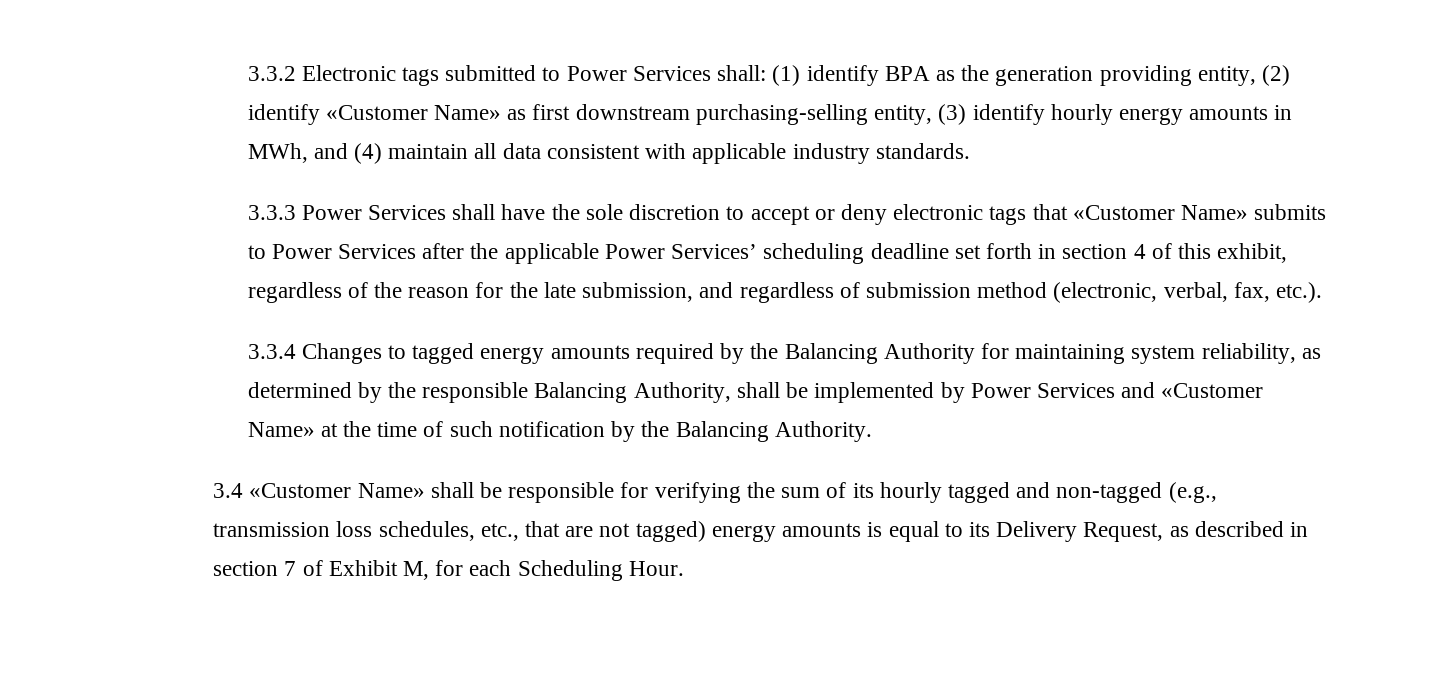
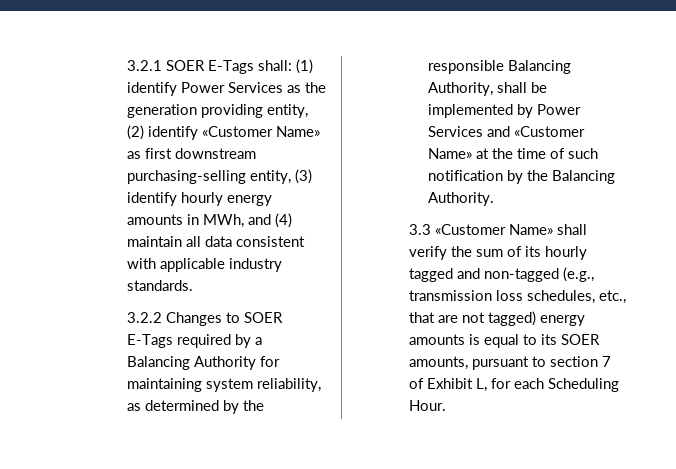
[247,65,711,86] 3.3.2 Electronic tags submitted to Power Services -> [126,60,254,74] 3.2.1 SOER E-Tags
[884,66,930,81] BPA -> [180,82,283,93] Power Services
[247,204,1327,225] [247,243,1288,264] [247,282,1322,303] [247,343,630,364] 3.3.3 Power Services shall have the sole discretion to accept or deny electronic tags that «Customer Name» submits to Power Services after the applicable Power Services’ scheduling deadline set forth in section 4 of this exhibit, regardless of the reason for the late submission, and regardless of submission method (electronic, verbal, fax, etc.). // 3.3.4 Changes to tagged energy amounts -> [126,312,283,326] [126,334,173,348] 3.2.2 Changes to SOER E-Tags
[750,343,779,359] the -> [254,337,262,345] a
[213,483,244,498] 3.4 -> [409,224,432,235] 3.3
[480,482,741,503] be responsible for verifying -> [409,246,448,260] verify
[996,521,1308,542] Delivery Request, as described in -> [561,334,601,345] [409,356,547,370] SOER amounts, pursuant to
[403,561,430,580] M, -> [476,378,488,392] L,

